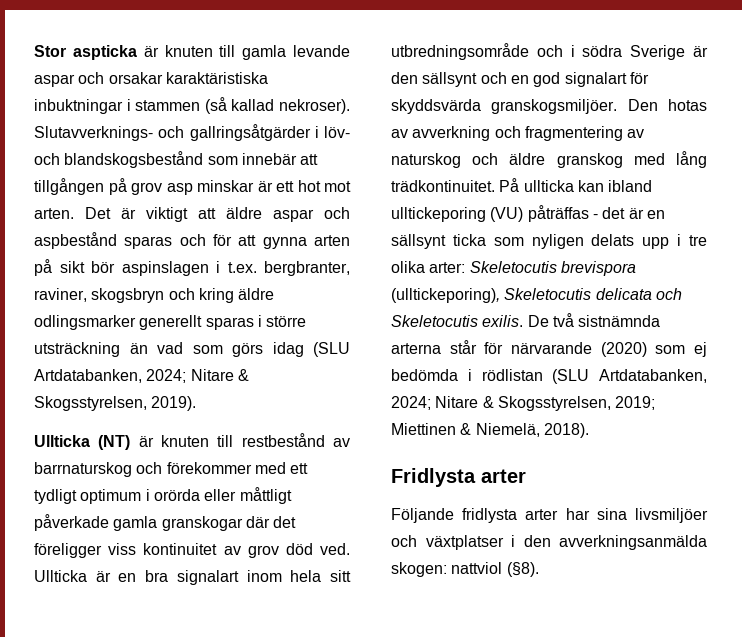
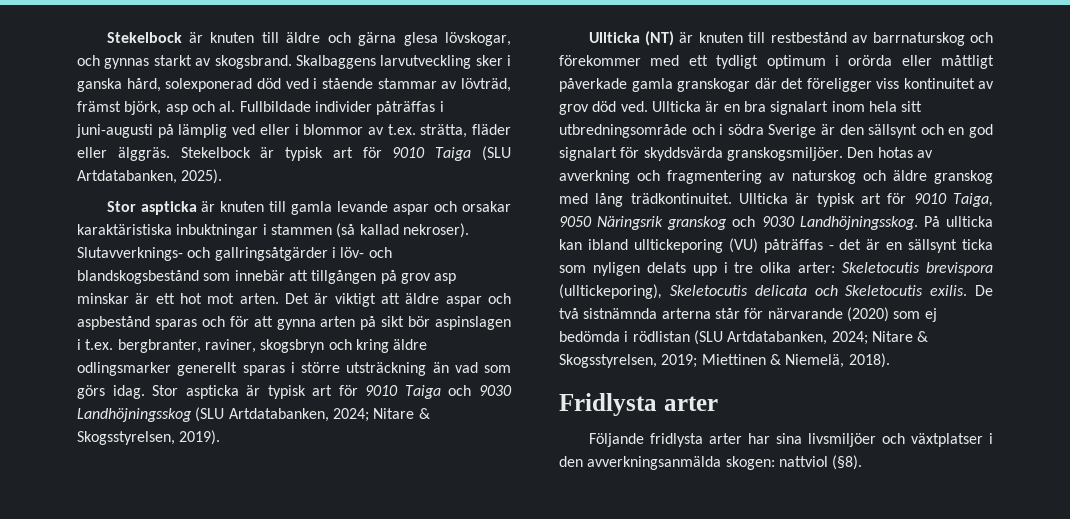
(34, 51) none -> [106,32,511,46] [77,55,511,69] [77,78,512,92] [77,101,444,115] [76,124,511,138] [77,146,511,161] [77,169,223,184] Stekelbock är knuten till äldre och gärna glesa lövskogar, och gynnas starkt av skogsbrand. Skalbaggens larvutveckling sker i ganska hård, solexponerad död ved i stående stammar av lövträd, främst björk, asp och al. Fullbildade individer påträffas i juni-augusti på lämplig ved eller i blommor av t.ex. strätta, fläder eller älggräs. Stekelbock är typisk art för 9010 Taiga (SLU Artdatabanken, 2025). //
[272,342,304,357] idag -> [112,385,513,399] [77,408,192,422] idag. Stor aspticka är typisk art för 9010 Taiga och 9030 Landhöjningsskog
(495, 186) none -> [739,193,993,207] [559,216,918,230] Ullticka är typisk art för 9010 Taiga, 9050 Näringsrik granskog och 9030 Landhöjningsskog.

